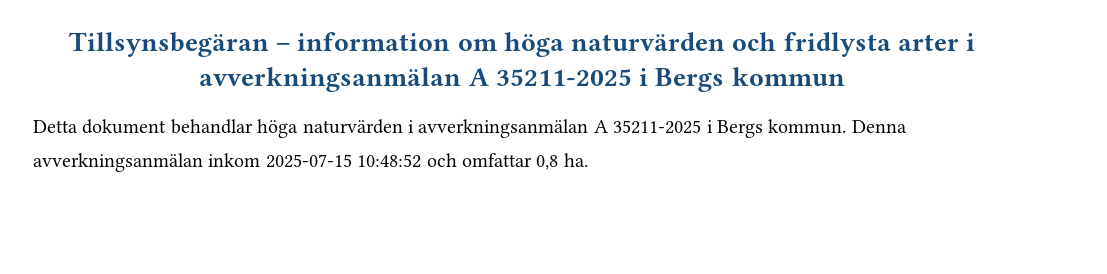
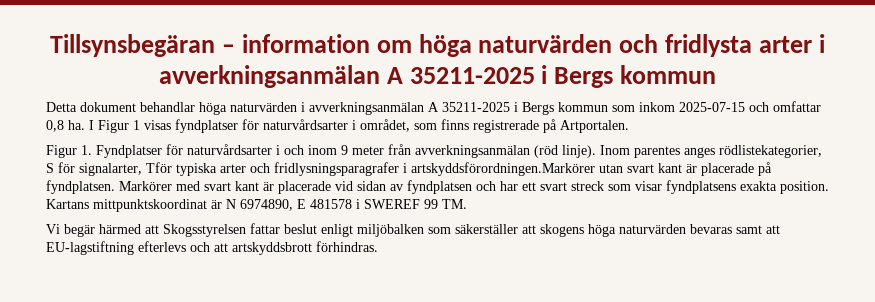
[768,119,907,134] [33,153,203,172] kommun. Denna avverkningsanmälan -> [558,102,635,112] kommun som
[357,154,422,168] 10:48:52 -> (745, 107) none
(588, 160) none -> [89,119,629,133] [46,144,822,158] [46,162,772,176] [46,180,829,194] [46,199,467,212] [46,223,780,237] [46,241,378,255] I Figur 1 visas fyndplatser för naturvårdsarter i området, som finns registrerade på Artportalen. // Figur 1. Fyndplatser för naturvårdsarter i och inom 9 meter från avverkningsanmälan (röd linje). Inom parentes anges rödlistekategorier, S för signalarter, Tför typiska arter och fridlysningsparagrafer i artskyddsförordningen.Markörer utan svart kant är placerade på fyndplatsen. Markörer med svart kant är placerade vid sidan av fyndplatsen och har ett svart streck som visar fyndplatsens exakta position. Kartans mittpunktskoordinat är N 6974890, E 481578 i SWEREF 99 TM. // Vi begär härmed att Skogsstyrelsen fattar beslut enligt miljöbalken som säkerställer att skogens höga naturvärden bevaras samt att EU-lagstiftning efterlevs och att artskyddsbrott förhindras.

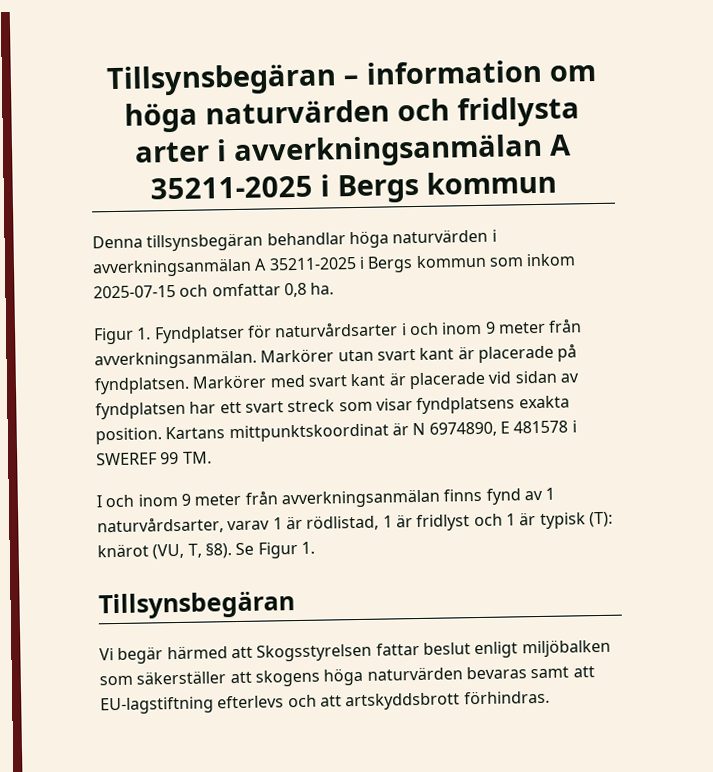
[46,102,136,112] Detta dokument -> [92,232,264,252] Denna tillsynsbegäran
[89,119,629,133] I Figur 1 visas fyndplatser för naturvårdsarter i området, som finns registrerade på Artportalen. -> (335, 288) none
[415,145,822,158] [46,162,595,176] avverkningsanmälan (röd linje). Inom parentes anges rödlistekategorier, S för signalarter, Tför typiska arter och fridlysningsparagrafer i artskyddsförordningen.Markörer -> [94,348,335,370] avverkningsanmälan. Markörer
[476,181,496,191] och -> (186, 410) none
(467, 204) none -> [96,487,556,509] [97,511,613,535] [97,541,315,560] [98,590,295,620] // I och inom 9 meter från avverkningsanmälan finns fynd av 1 naturvårdsarter, varav 1 är rödlistad, 1 är fridlyst och 1 är typisk (T): knärot (VU, T, §8). Se Figur 1. // Tillsynsbegäran

